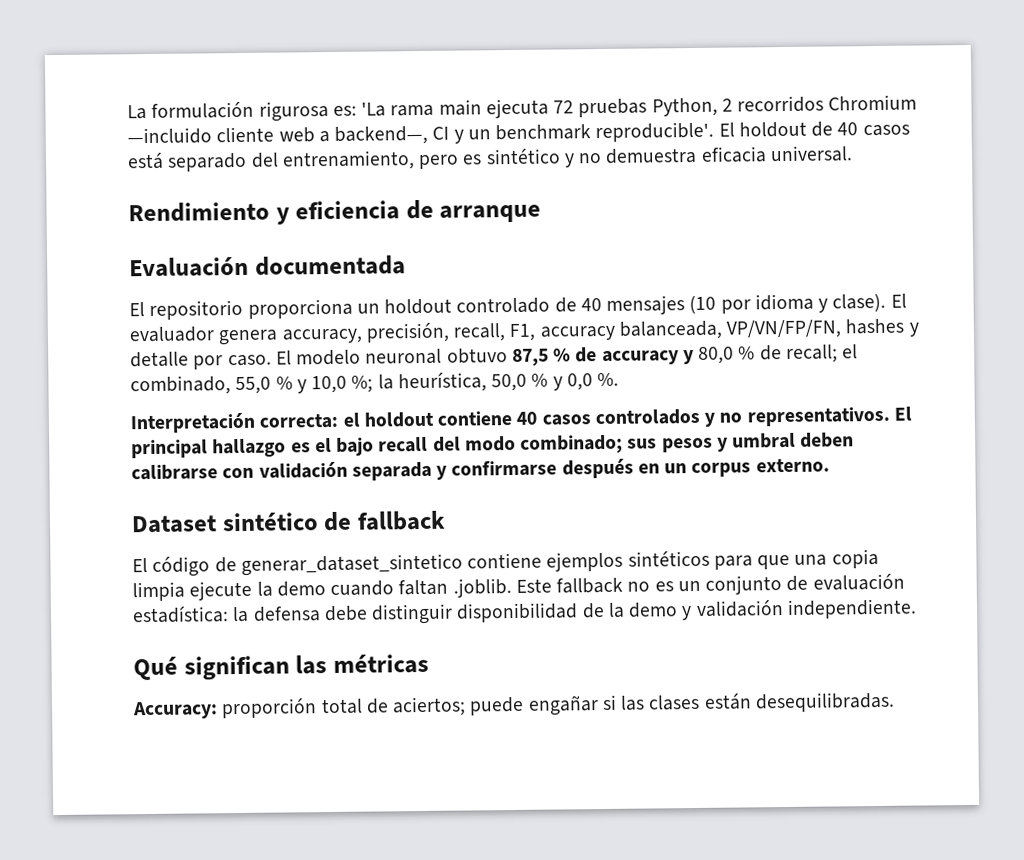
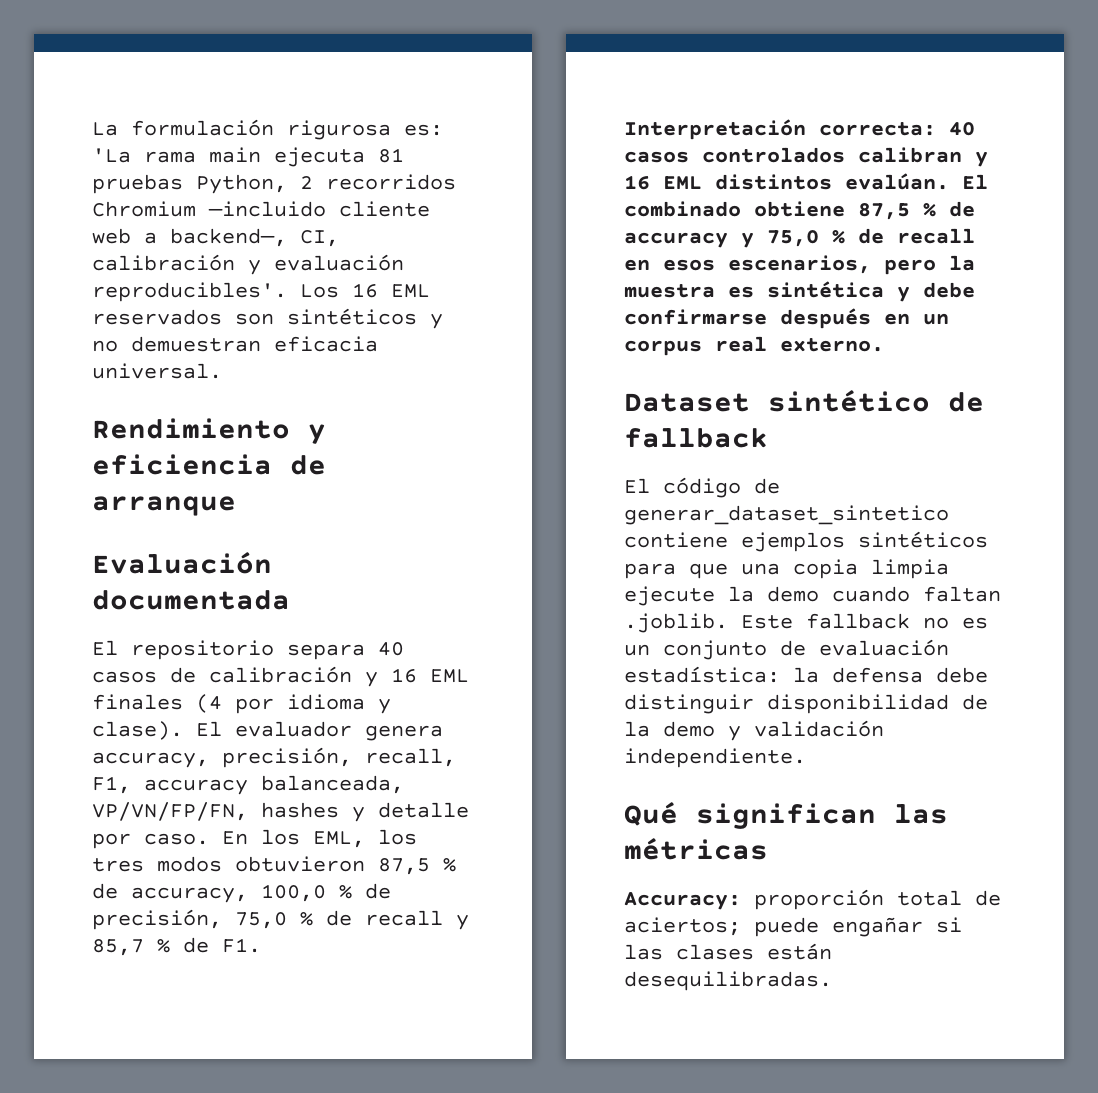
[553,100,575,114] 72 -> [378,148,404,163] 81
[432,121,910,144] [127,147,698,172] CI y un benchmark reproducible'. El holdout de 40 casos está separado del entrenamiento, pero es sintético y no demuestra -> [300,230,339,247] [92,254,404,275] [92,282,430,302] [92,308,443,329] [92,336,261,352] CI, calibración y evaluación reproducibles'. Los 16 EML reservados son sintéticos y no demuestran
[247,295,717,319] proporciona un holdout controlado de 40 mensajes (10 -> [287,642,404,660] [92,666,469,687] [92,694,222,713] separa 40 casos de calibración y 16 EML finales (4
[275,348,508,366] El modelo neuronal obtuvo -> [222,829,417,848] [92,856,456,875] [92,883,391,903] [92,909,469,930] [92,937,261,956] [624,119,975,140] [624,147,988,167] [624,173,988,190] [624,201,845,217] En los EML, los tres modos obtuvieron 87,5 % de accuracy, 100,0 % de precisión, 75,0 % de recall y 85,7 % de F1. // Interpretación correcta: 40 casos controlados calibran y 16 EML distintos evalúan. El combinado obtiene
[698,344,859,364] [130,372,620,396] [130,406,912,434] [131,432,855,459] [131,461,448,481] 80,0 % de recall; el combinado, 55,0 % y 10,0 %; la heurística, 50,0 % y 0,0 %. // Interpretación correcta: el holdout contiene 40 casos controlados y no representativos. El principal hallazgo es el bajo recall del modo combinado; sus pesos y umbral deben calibrarse con validación separada y -> [767,228,975,247] [624,255,975,275] [624,281,975,302] 75,0 % de recall en esos escenarios, pero la muestra es sintética y debe
(752, 470) none -> [715,336,767,352] real

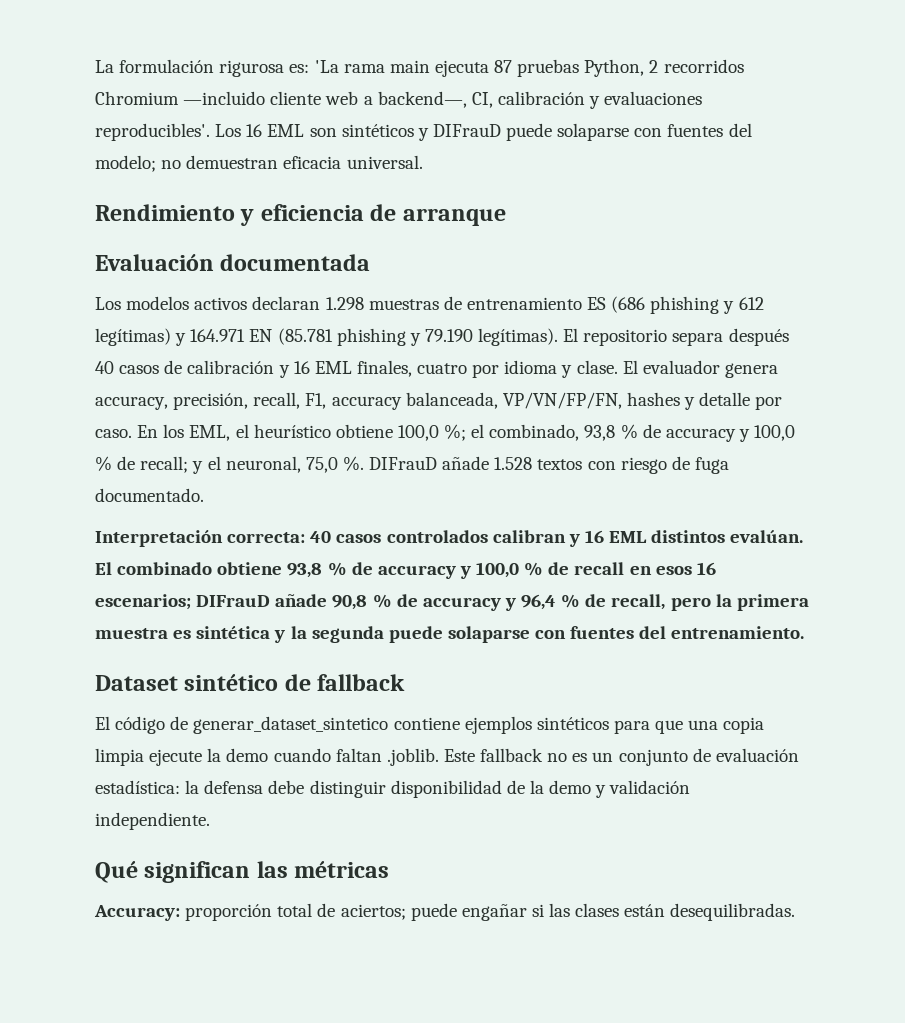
[378,148,404,163] 81 -> [494,60,513,73] 87
[274,254,404,271] evaluación -> [604,91,703,105] evaluaciones
[92,309,222,325] reservados -> (305, 130) none
(443, 321) none -> [432,123,752,141] [95,155,156,172] DIFrauD puede solaparse con fuentes del modelo;
(290, 600) none -> [95,296,764,314] [95,328,559,346] Los modelos activos declaran 1.298 muestras de entrenamiento ES (686 phishing y 612 legítimas) y 164.971 EN (85.781 phishing y 79.190 legítimas).
(365, 652) none -> [728,328,789,346] después
[92,694,222,713] finales (4 -> [356,360,468,377] finales, cuatro
[92,721,183,740] clase). -> [576,360,618,374] clase.
[378,829,417,845] [92,856,456,875] [92,883,391,903] [92,909,469,930] [92,937,261,956] los tres modos obtuvieron 87,5 % de accuracy, 100,0 % de precisión, 75,0 % de recall y 85,7 % de F1. -> [235,424,796,442] [95,456,729,474] [95,488,204,502] el heurístico obtiene 100,0 %; el combinado, 93,8 % de accuracy y 100,0 % de recall; y el neuronal, 75,0 %. DIFrauD añade 1.528 textos con riesgo de fuga documentado.
[858,201,975,220] [624,230,819,248] 87,5 % de accuracy y 75,0 -> [287,562,520,579] 93,8 % de accuracy y 100,0
[728,255,871,274] escenarios, -> [696,562,716,575] [95,594,666,611] 16 escenarios; DIFrauD añade 90,8 % de accuracy y 96,4 % de recall,
(975, 263) none -> [736,594,809,611] primera
[923,282,975,298] [624,308,949,329] [624,336,884,356] debe confirmarse después en un corpus real externo. -> [290,626,805,643] la segunda puede solaparse con fuentes del entrenamiento.

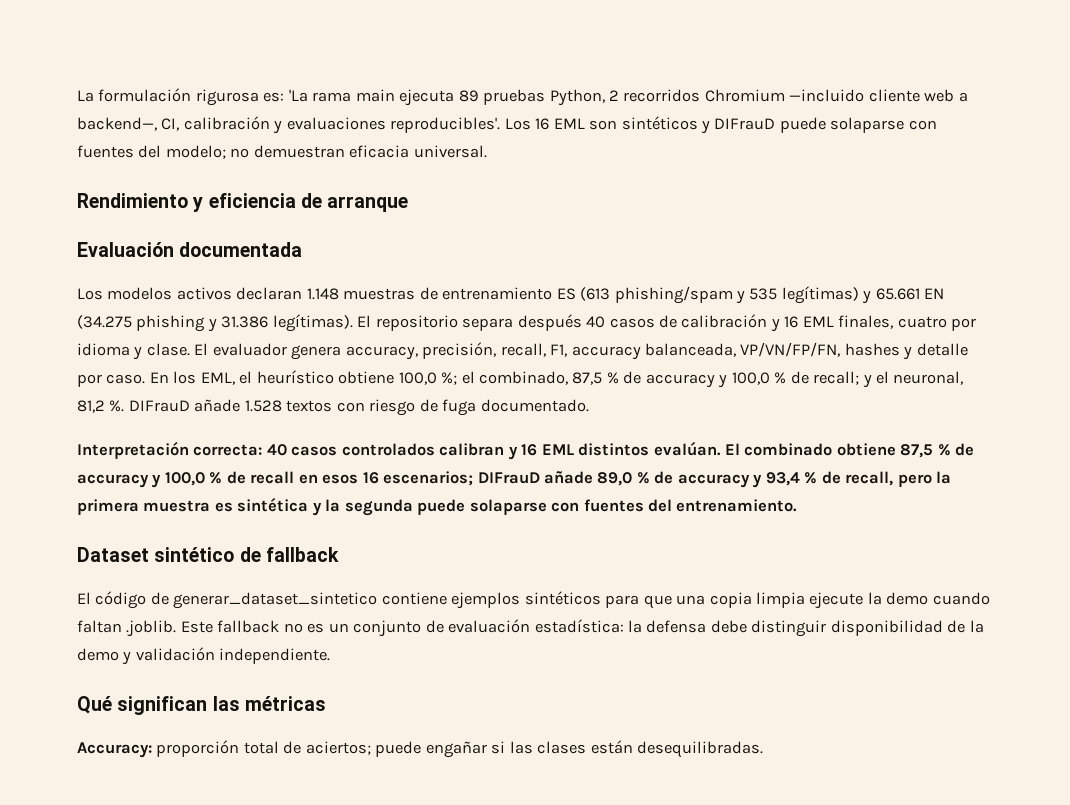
[494,60,513,73] 87 -> [458,90,479,102] 89
[325,297,364,310] 1.298 -> [306,288,339,300] 1.148
[611,296,764,314] [95,328,473,346] (686 phishing y 612 legítimas) y 164.971 EN (85.781 phishing y 79.190 -> [580,286,945,304] [77,315,269,332] (613 phishing/spam y 535 legítimas) y 65.661 EN (34.275 phishing y 31.386
[584,425,616,441] 93,8 -> [572,372,603,385] 87,5
[305,457,338,473] 75,0 -> [77,400,105,413] 81,2
[287,563,323,578] 93,8 -> [900,444,934,458] 87,5
[332,594,557,611] 90,8 % de accuracy y 96,4 -> [597,471,800,488] 89,0 % de accuracy y 93,4

